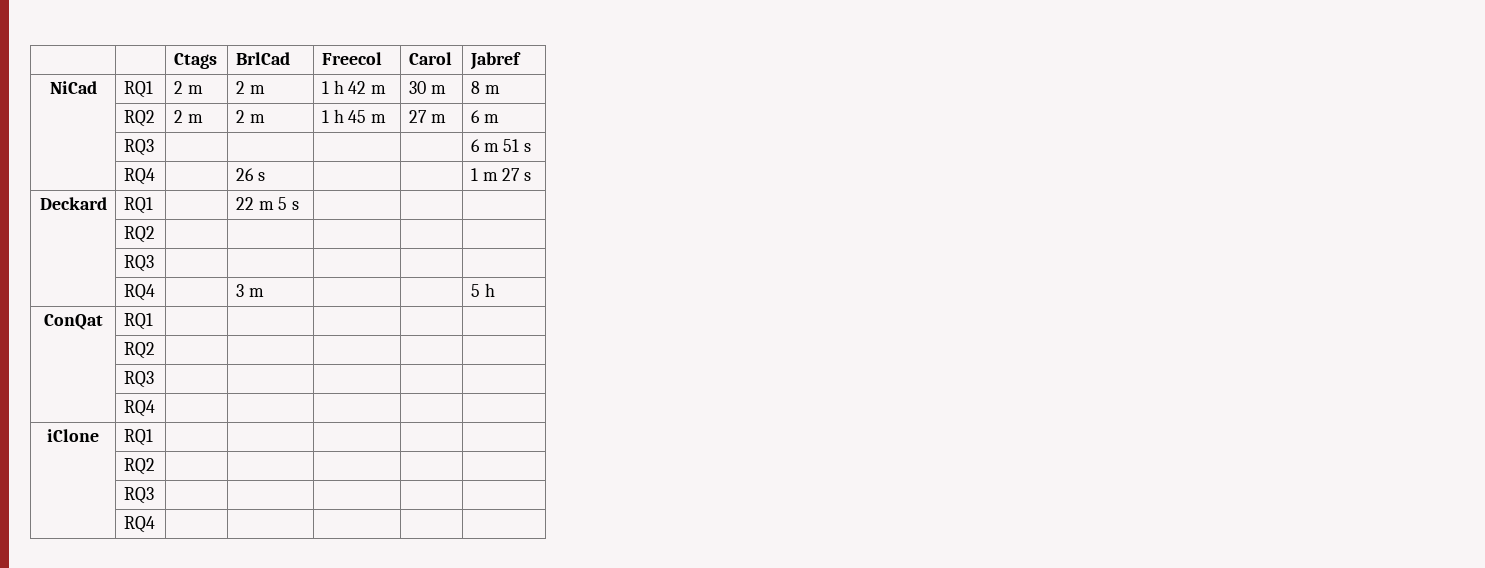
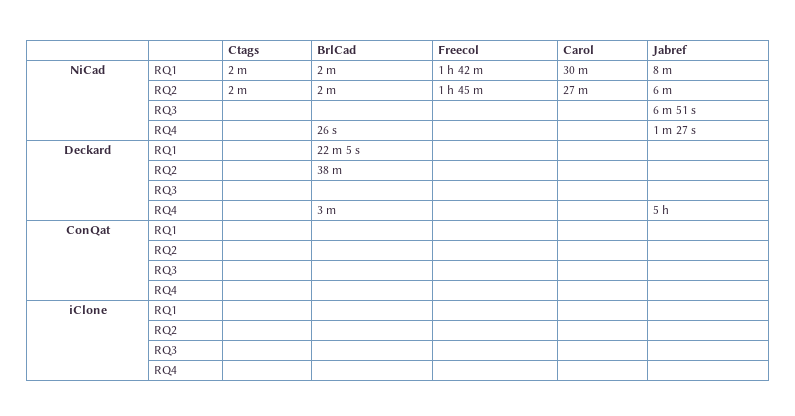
(155, 234) none -> [317,166,343,174] 38 m

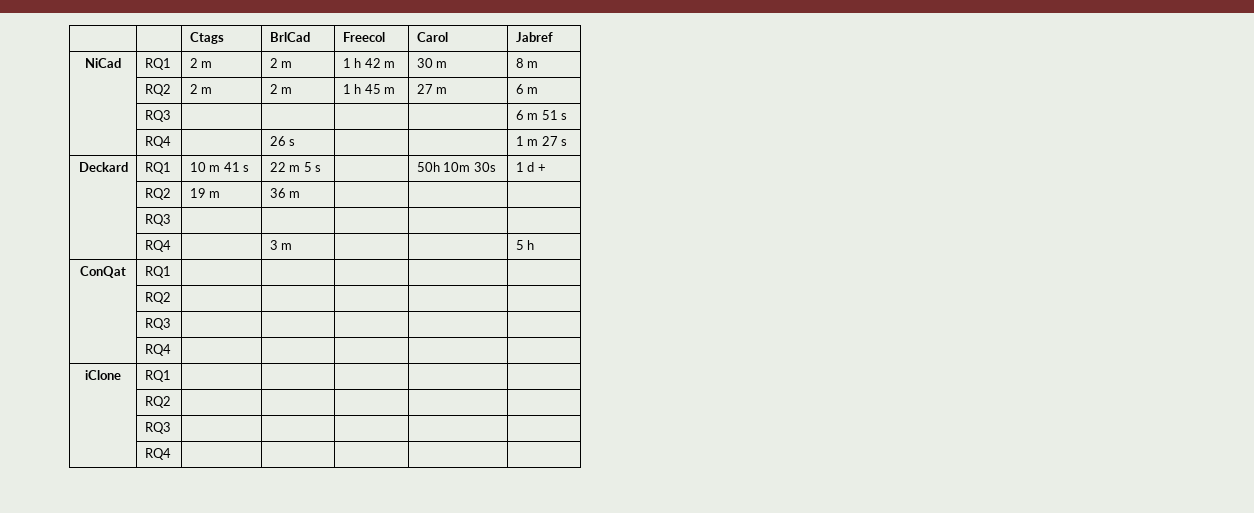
(178, 151) none -> [189,162,249,172] 10 m 41 s
[154,166,178,176] [317,166,330,174] | // | RQ2 | | 38 -> [416,162,496,172] [515,162,546,172] [144,188,171,200] [189,188,221,198] [269,188,286,198] 50h 10m 30s | 1 d + // | RQ2 | 19 m | 36

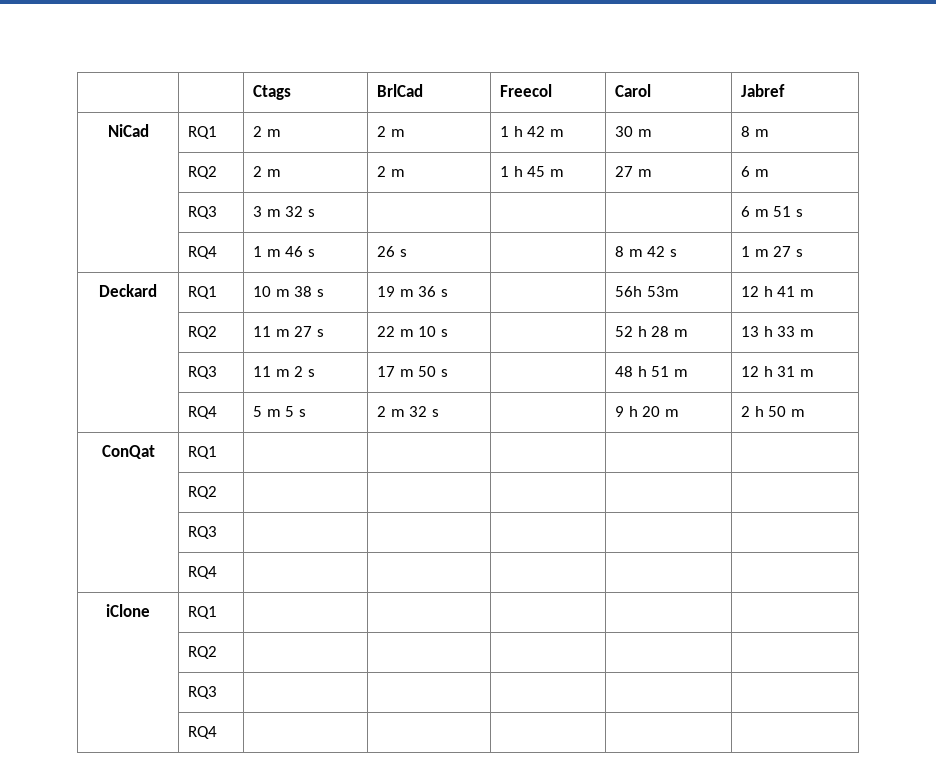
(171, 116) none -> [253,206,315,217] 3 m 32 s
[269,136,296,146] | 26 s | | -> [253,246,315,257] [377,246,407,257] [615,246,677,257] 1 m 46 s | 26 s | | 8 m 42 s
[223,162,240,172] 41 -> [294,286,324,297] [377,286,448,297] [615,286,679,297] [741,286,814,297] [188,326,218,339] [253,326,313,337] 38 s | 19 m 36 s | | 56h 53m | 12 h 41 m // | RQ2 | 11 m 27
[303,162,321,172] [416,162,496,172] [515,162,546,172] [144,188,171,200] [189,188,221,198] [269,188,301,198] [144,214,171,226] [144,240,171,252] [269,240,293,250] [515,240,535,250] 5 s | | 50h 10m 30s | 1 d + // | RQ2 | 19 m | 36 m | | | // | RQ3 | | | | | // | RQ4 | | 3 m | | | 5 h -> [418,326,448,337] [615,326,688,337] [741,326,814,337] [188,366,218,379] [253,366,315,377] [377,366,448,377] [615,366,688,377] [741,366,814,377] [188,406,218,419] [253,406,306,417] [377,406,439,417] [615,406,679,417] [741,406,805,417] 10 s | | 52 h 28 m | 13 h 33 m // | RQ3 | 11 m 2 s | 17 m 50 s | | 48 h 51 m | 12 h 31 m // | RQ4 | 5 m 5 s | 2 m 32 s | | 9 h 20 m | 2 h 50 m

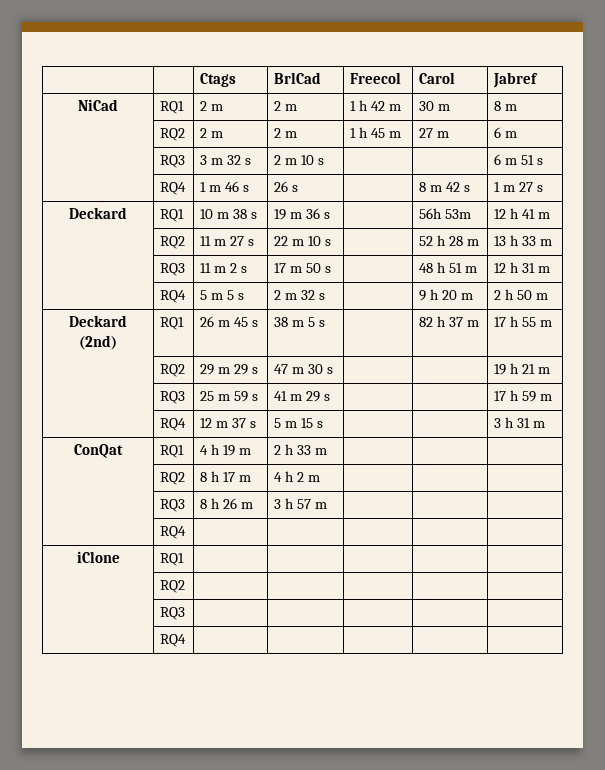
(315, 213) none -> [274,155,324,165] 2 m 10 s
[101,445,155,459] [188,446,218,459] [188,486,218,499] [188,526,218,539] ConQat | RQ1 | | | | | // | RQ2 | | | | | // | RQ3 | | -> [69,315,127,327] [79,335,117,350] [160,317,185,330] [200,316,258,327] [274,317,325,327] [419,316,479,327] [494,316,552,327] [160,364,186,377] [200,364,258,375] [274,364,333,374] [494,363,550,375] [160,391,186,404] [200,391,258,402] [274,391,330,402] [494,390,552,402] [160,418,187,431] [200,418,256,428] [274,418,323,428] [494,417,545,428] [74,444,123,458] [160,445,185,458] [200,444,251,456] [274,444,327,455] [160,472,186,485] [200,471,251,482] [274,471,320,482] [160,499,186,512] [200,498,253,509] [274,498,327,509] Deckard (2nd) | RQ1 | 26 m 45 s | 38 m 5 s | | 82 h 37 m | 17 h 55 m // | RQ2 | 29 m 29 s | 47 m 30 s | | | 19 h 21 m // | RQ3 | 25 m 59 s | 41 m 29 s | | | 17 h 59 m // | RQ4 | 12 m 37 s | 5 m 15 s | | | 3 h 31 m // ConQat | RQ1 | 4 h 19 m | 2 h 33 m | | | // | RQ2 | 8 h 17 m | 4 h 2 m | | | // | RQ3 | 8 h 26 m | 3 h 57 m

